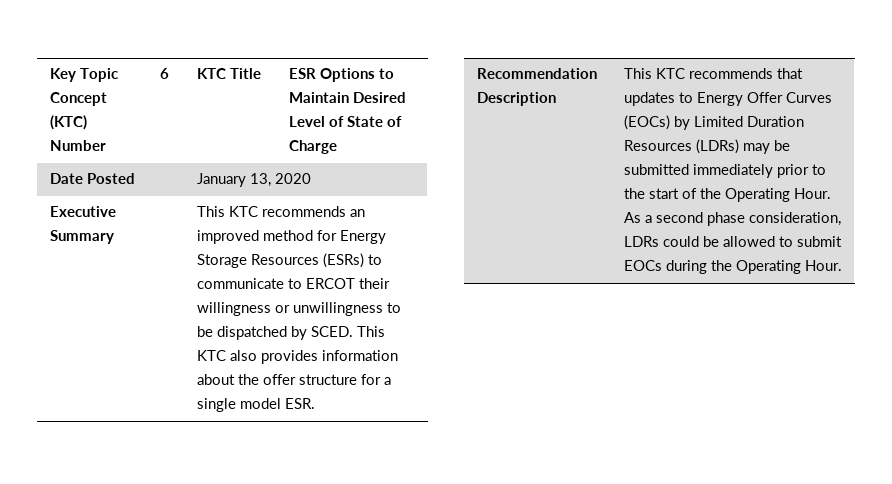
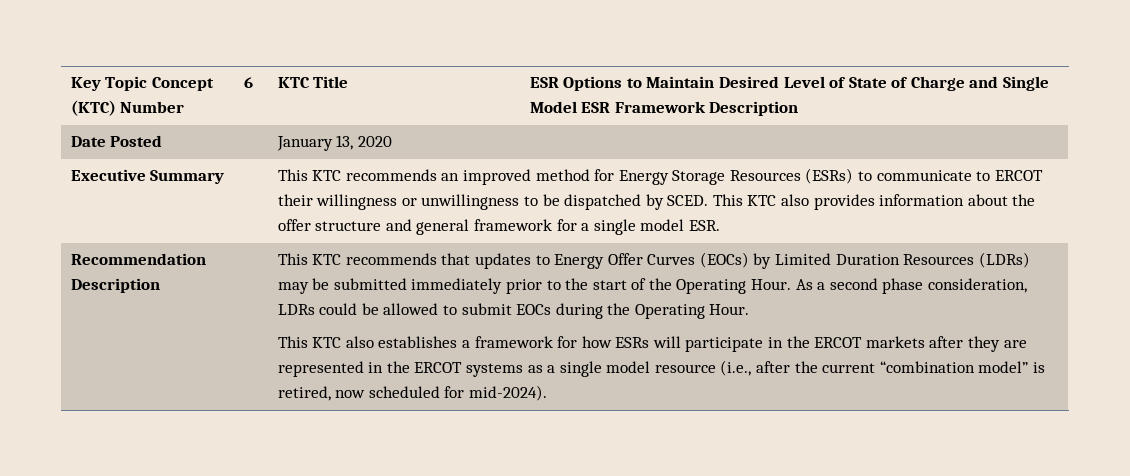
(337, 147) none -> [969,76,1050,91] [529,101,799,116] and Single Model ESR Framework Description
(357, 379) none -> [385,219,552,235] and general framework
(843, 265) none -> [277,336,1027,352] [277,360,1045,377] [277,385,547,401] // This KTC also establishes a framework for how ESRs will participate in the ERCOT markets after they are represented in the ERCOT systems as a single model resource (i.e., after the current “combination model” is retired, now scheduled for mid-2024).

